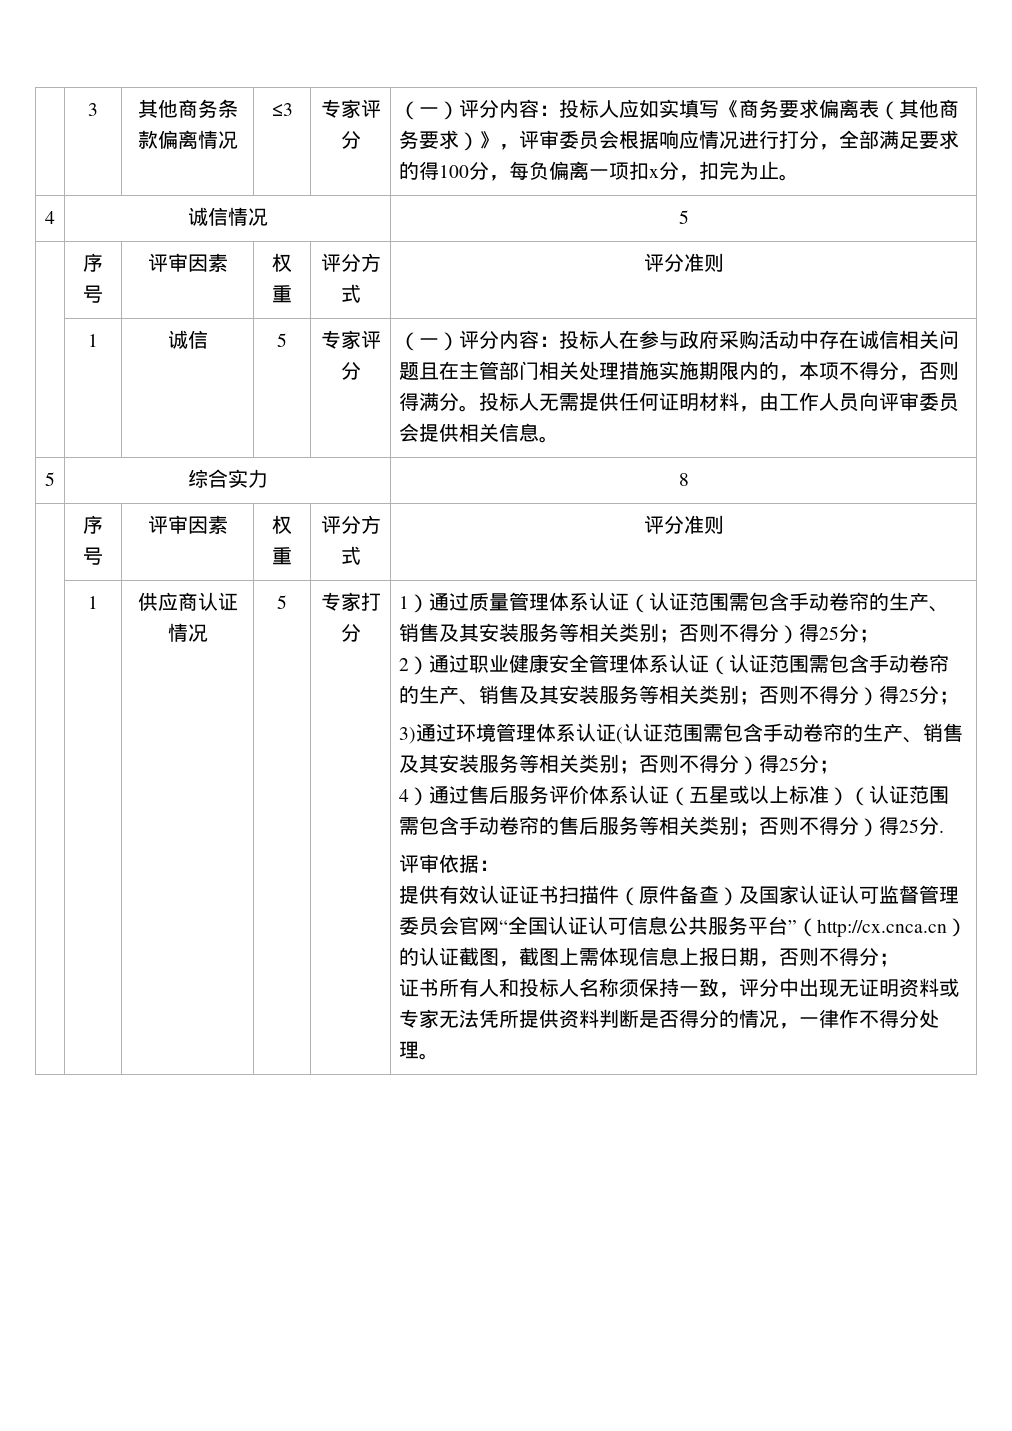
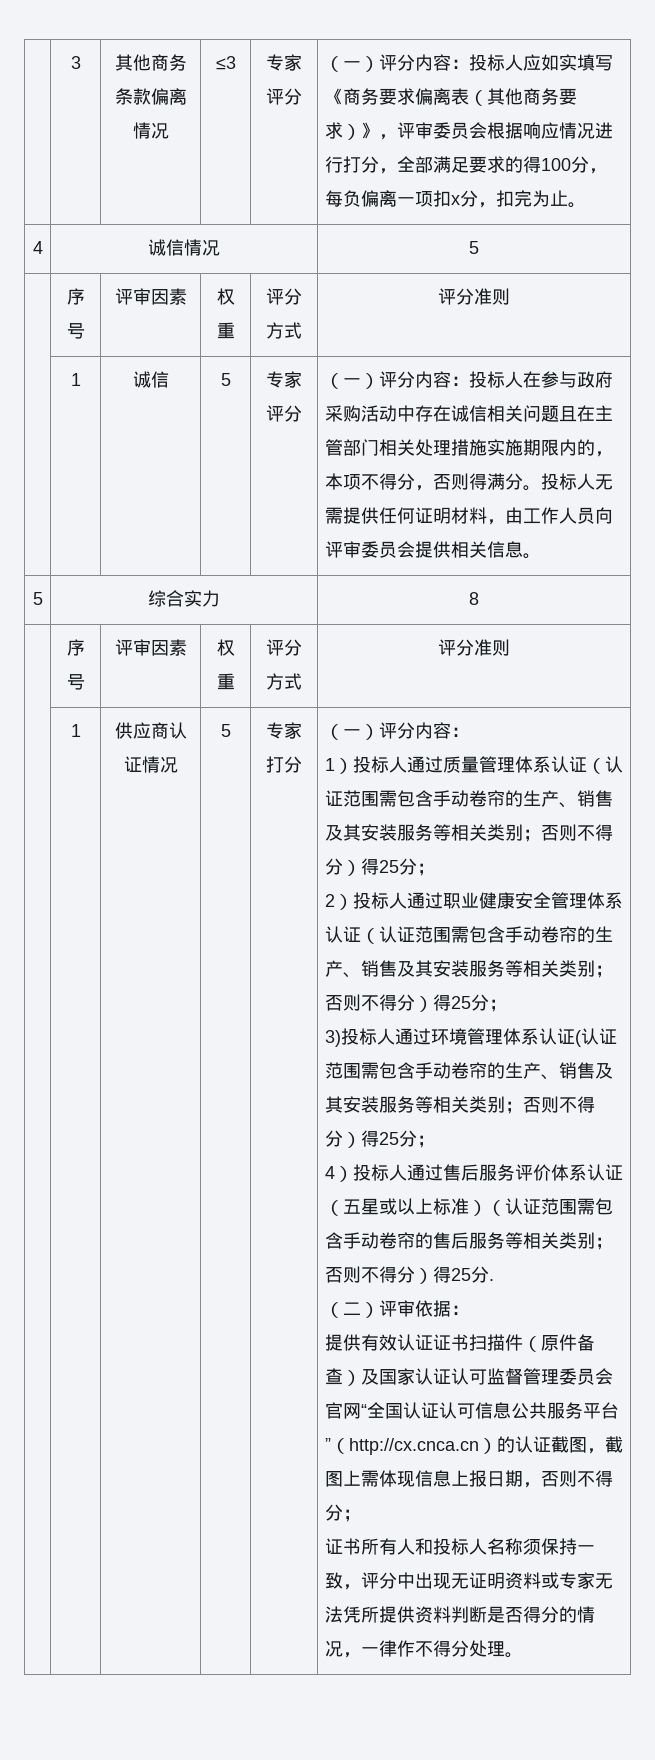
[399,594,430,613] 1） -> [324,722,469,740] [324,756,407,774] （一）评分内容： // 1）投标人
(430, 665) none -> [352,892,407,909] 投标人
(417, 735) none -> [340,1028,395,1045] 投标人
(430, 796) none -> [352,1164,407,1181] 投标人
(945, 831) none -> [324,1302,379,1318] （二）

